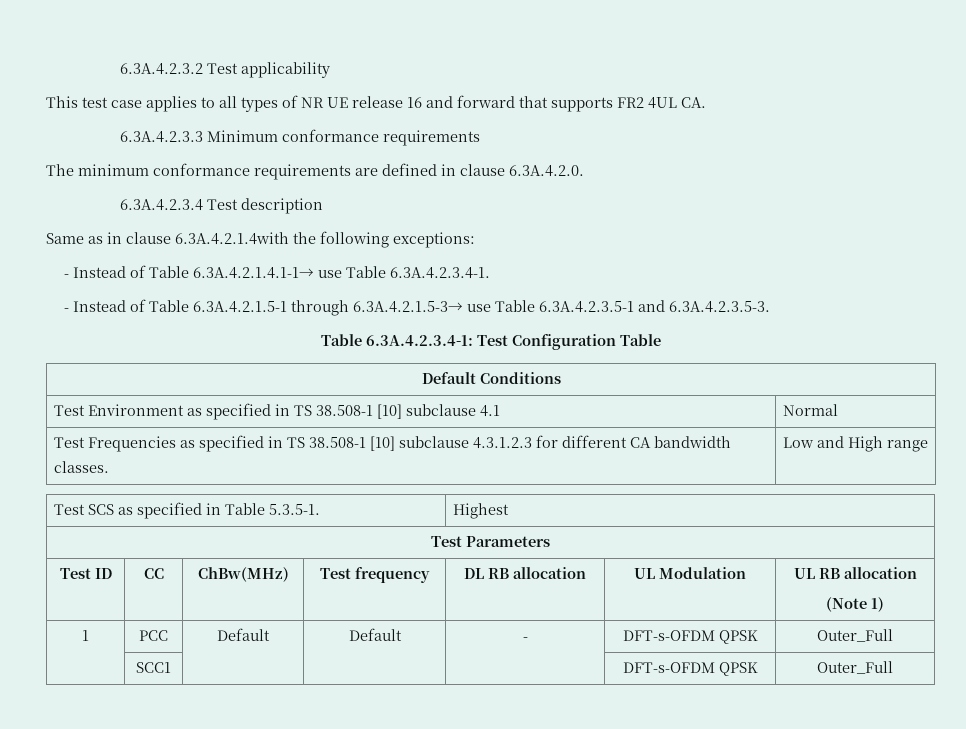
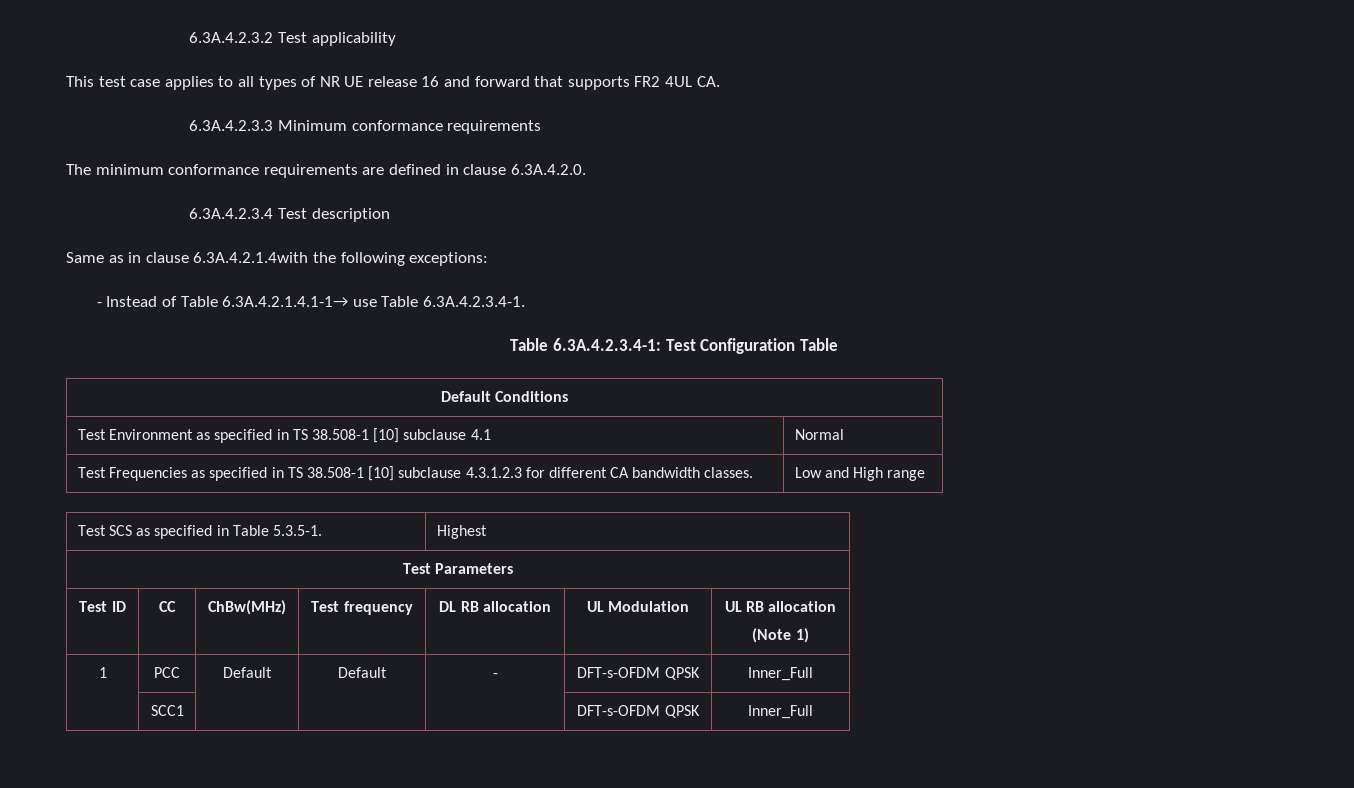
[64,299,771,316] // - Instead of Table 6.3A.4.2.1.5-1 through 6.3A.4.2.1.5-3→ use Table 6.3A.4.2.3.5-1 and 6.3A.4.2.3.5-3. -> (525, 301) none
[817,629,893,642] Outer_Full -> [748,667,813,681] Inner_Full
[817,661,893,674] Outer_Full -> [748,705,813,719] Inner_Full

